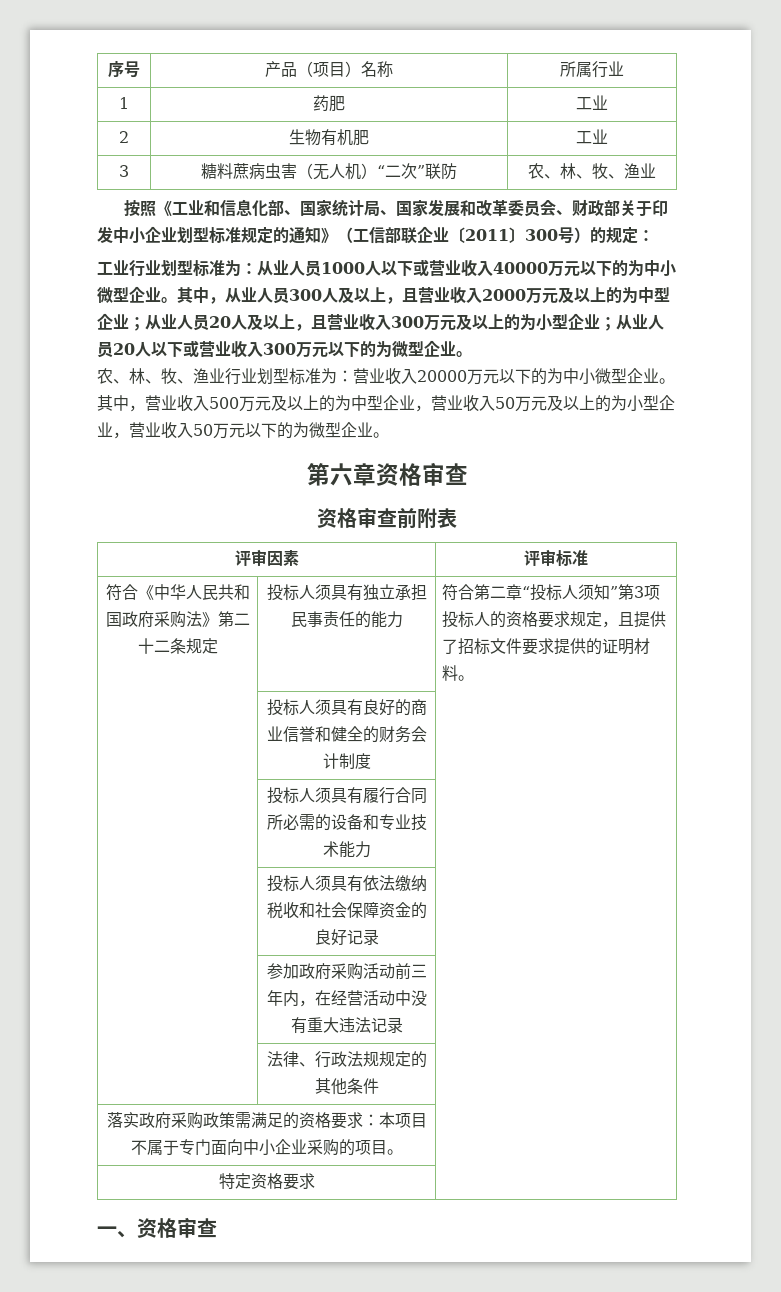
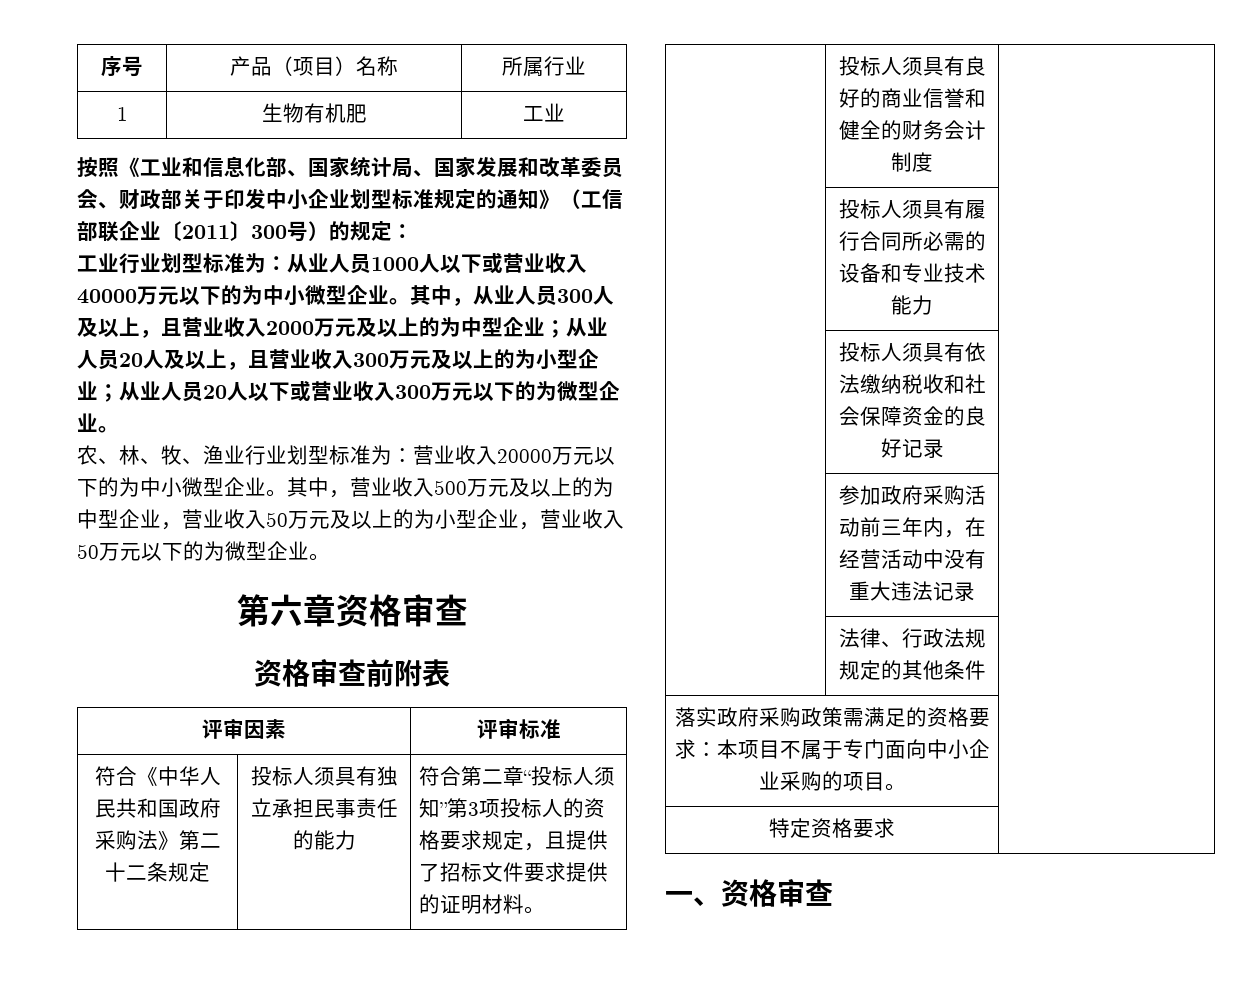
[313,95,345,112] [576,95,608,110] [119,131,129,143] | 药肥 | 工业 // 2 -> (128, 114) none
[119,165,129,177] [201,163,457,180] [528,163,656,179] // 3 | 糖料蔗病虫害（无人机）“二次”联防 | 农、林、牧、渔业 -> (565, 112) none

